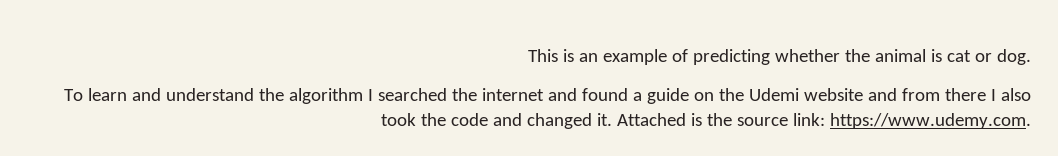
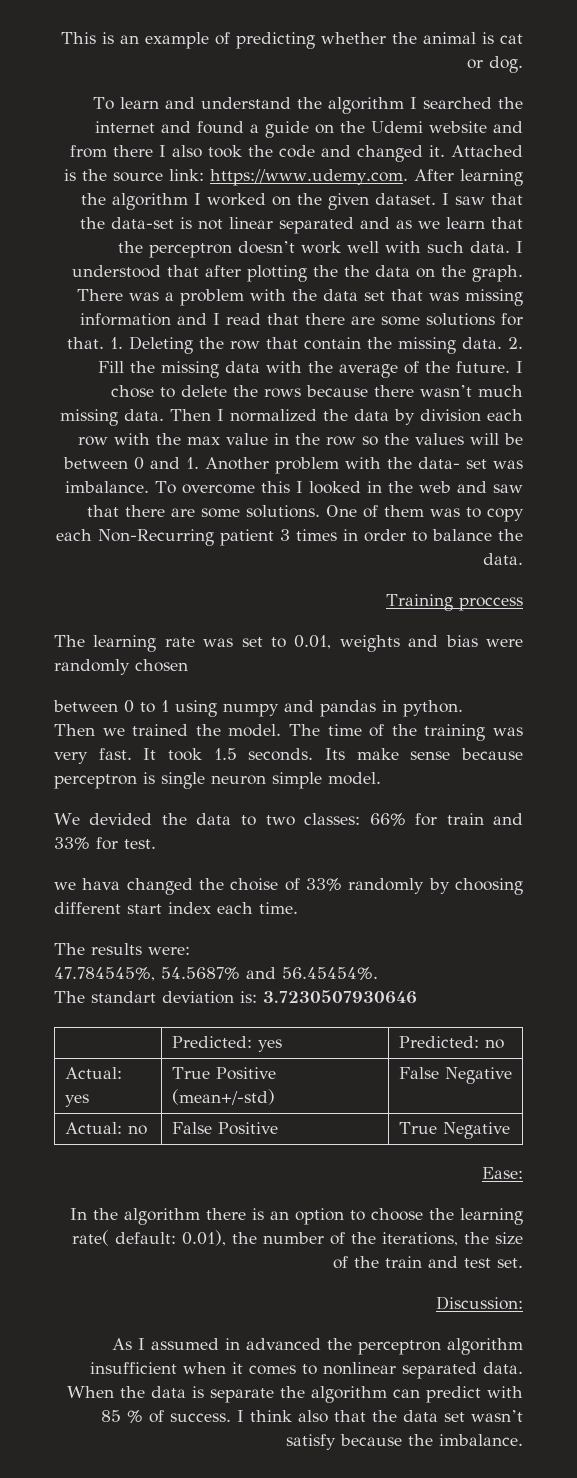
(1031, 121) none -> [414,169,523,186] [81,193,523,210] [80,217,523,234] [118,241,523,258] [72,265,523,282] [77,289,523,306] [80,313,523,326] [67,336,523,354] [98,361,523,378] [111,385,523,398] [60,409,523,426] [78,433,523,446] [63,457,523,474] [65,481,523,494] [87,505,524,522] [56,529,523,546] [483,553,523,565] [386,594,523,611] [54,635,523,652] [54,659,188,675] [53,700,463,717] [54,724,524,741] [54,748,523,764] [54,772,381,789] [54,813,523,826] [54,837,156,850] [54,878,523,895] [54,902,298,914] [54,943,190,955] [54,967,378,981] [54,990,417,1004] [171,1036,282,1052] [398,1036,504,1049] [64,1067,122,1079] [64,1094,89,1107] [171,1067,276,1080] [171,1089,275,1105] [398,1067,512,1084] [64,1122,147,1135] [171,1122,278,1135] [398,1122,510,1139] [482,1167,523,1179] [70,1208,523,1225] [72,1230,523,1246] [333,1256,523,1269] [436,1296,523,1310] [112,1338,523,1355] [90,1362,523,1379] [67,1386,523,1403] [101,1410,523,1423] [286,1434,523,1450] After learning the algorithm I worked on the given dataset. I saw that the data-set is not linear separated and as we learn that the perceptron doesn’t work well with such data. I understood that after plotting the the data on the graph. There was a problem with the data set that was missing information and I read that there are some solutions for that. 1. Deleting the row that contain the missing data. 2. Fill the missing data with the average of the future. I chose to delete the rows because there wasn’t much missing data. Then I normalized the data by division each row with the max value in the row so the values will be between 0 and 1. Another problem with the data- set was imbalance. To overcome this I looked in the web and saw that there are some solutions. One of them was to copy each Non-Recurring patient 3 times in order to balance the data. // Training proccess // The learning rate was set to 0.01, weights and bias were randomly chosen // between 0 to 1 using numpy and pandas in python. // Then we trained the model. The time of the training was very fast. It took 1.5 seconds. Its make sense because perceptron is single neuron simple model. // We devided the data to two classes: 66% for train and 33% for test. // we hava changed the choise of 33% randomly by choosing different start index each time. // The results were: // 47.784545%, 54.5687% and 56.45454%. // The standart deviation is: 3.7230507930646 // | Predicted: yes | Predicted: no // Actual: yes | True Positive (mean+/-std) | False Negative // Actual: no | False Positive | True Negative // Ease: // In the algorithm there is an option to choose the learning rate( default: 0.01), the number of the iterations, the size of the train and test set. // Discussion: // As I assumed in advanced the perceptron algorithm insufficient when it comes to nonlinear separated data. When the data is separate the algorithm can predict with 85 % of success. I think also that the data set wasn’t satisfy because the imbalance.

